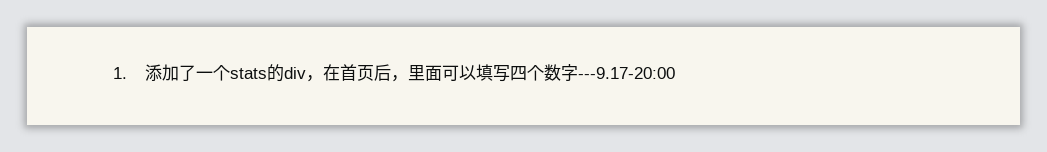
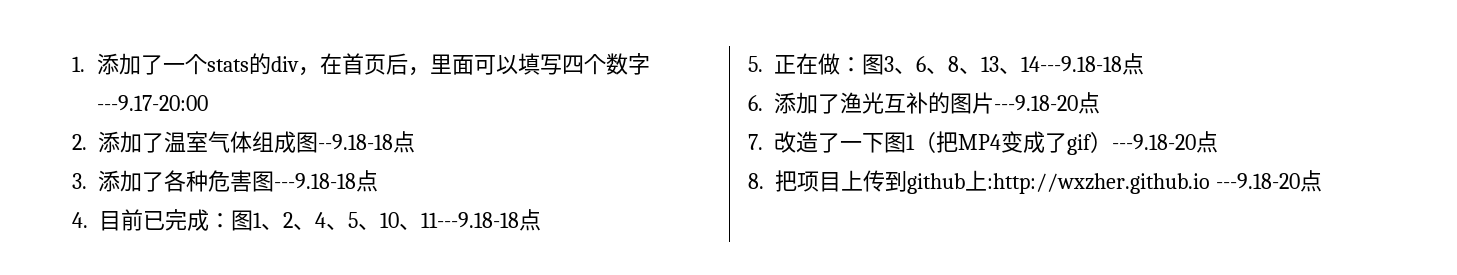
(675, 73) none -> [72,131,415,153] [72,170,378,192] [72,209,541,231] [748,53,1144,75] [748,92,1100,114] [748,131,1218,155] [748,170,1322,194] // 2.添加了温室气体组成图--9.18-18点 // 3.添加了各种危害图---9.18-18点 // 4.目前已完成：图1、2、4、5、10、11---9.18-18点 // 5.正在做：图3、6、8、13、14---9.18-18点 // 6.添加了渔光互补的图片---9.18-20点 // 7.改造了一下图1（把MP4变成了gif）---9.18-20点 // 8.把项目上传到github上:http://wxzher.github.io ---9.18-20点

